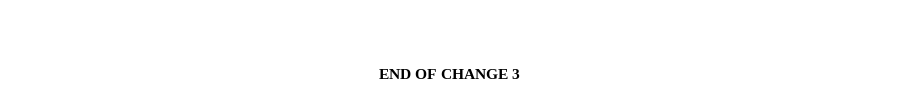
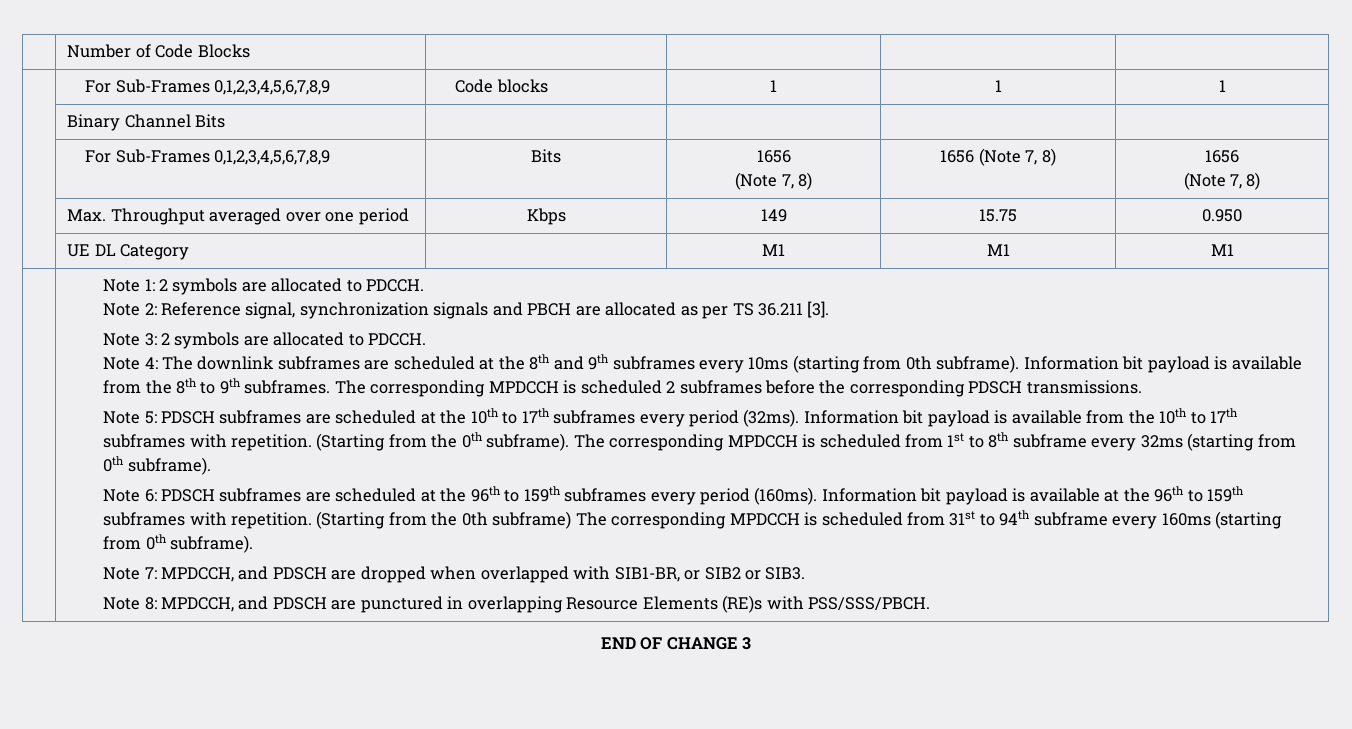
(379, 74) none -> [67,44,250,58] [85,79,331,95] [455,79,548,93] [770,80,777,92] [994,80,1002,92] [1218,80,1226,92] [67,114,226,131] [85,149,331,165] [531,149,561,163] [756,150,791,163] [735,172,812,190] [940,148,1056,166] [1205,150,1239,163] [1183,172,1261,190] [67,208,409,225] [526,208,566,225] [760,209,787,222] [979,209,1017,222] [1202,209,1242,222] [67,244,190,260] [762,244,785,256] [986,244,1010,256] [1210,244,1234,256] [103,278,425,295] [103,301,830,319] [103,332,427,349] [103,354,1302,373] [103,378,1142,397] [103,408,1239,427] [103,432,1296,451] [103,456,211,475] [103,486,1245,505] [103,510,1283,529] [103,534,253,553] [103,566,806,583] [103,595,931,613] | Number of Code Blocks | | | | // | For Sub-Frames 0,1,2,3,4,5,6,7,8,9 | Code blocks | 1 | 1 | 1 // | Binary Channel Bits | | | | // | For Sub-Frames 0,1,2,3,4,5,6,7,8,9 | Bits | 1656 // (Note 7, 8) | 1656 (Note 7, 8) | 1656 // (Note 7, 8) // | Max. Throughput averaged over one period | Kbps | 149 | 15.75 | 0.950 // | UE DL Category | | M1 | M1 | M1 // | Note 1: 2 symbols are allocated to PDCCH. // Note 2: Reference signal, synchronization signals and PBCH are allocated as per TS 36.211 [3]. // Note 3: 2 symbols are allocated to PDCCH. // Note 4: The downlink subframes are scheduled at the 8th and 9th subframes every 10ms (starting from 0th subframe). Information bit payload is available from the 8th to 9th subframes. The corresponding MPDCCH is scheduled 2 subframes before the corresponding PDSCH transmissions. // Note 5: PDSCH subframes are scheduled at the 10th to 17th subframes every period (32ms). Information bit payload is available from the 10th to 17th subframes with repetition. (Starting from the 0th subframe). The corresponding MPDCCH is scheduled from 1st to 8th subframe every 32ms (starting from 0th subframe). // Note 6: PDSCH subframes are scheduled at the 96th to 159th subframes every period (160ms). Information bit payload is available at the 96th to 159th subframes with repetition. (Starting from the 0th subframe) The corresponding MPDCCH is scheduled from 31st to 94th subframe every 160ms (starting from 0th subframe). // Note 7: MPDCCH, and PDSCH are dropped when overlapped with SIB1-BR, or SIB2 or SIB3. // Note 8: MPDCCH, and PDSCH are punctured in overlapping Resource Elements (RE)s with PSS/SSS/PBCH. //

